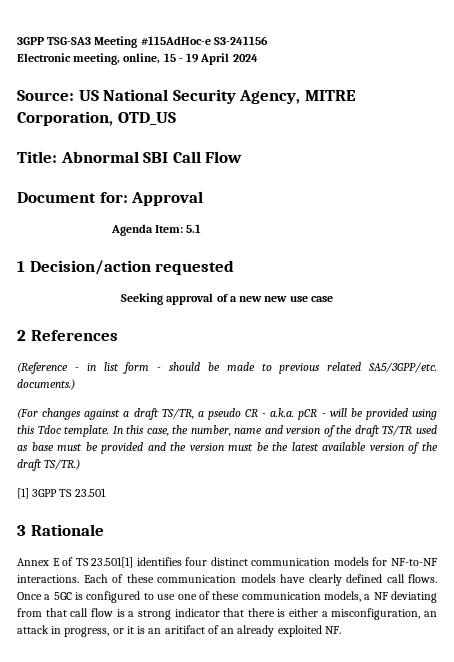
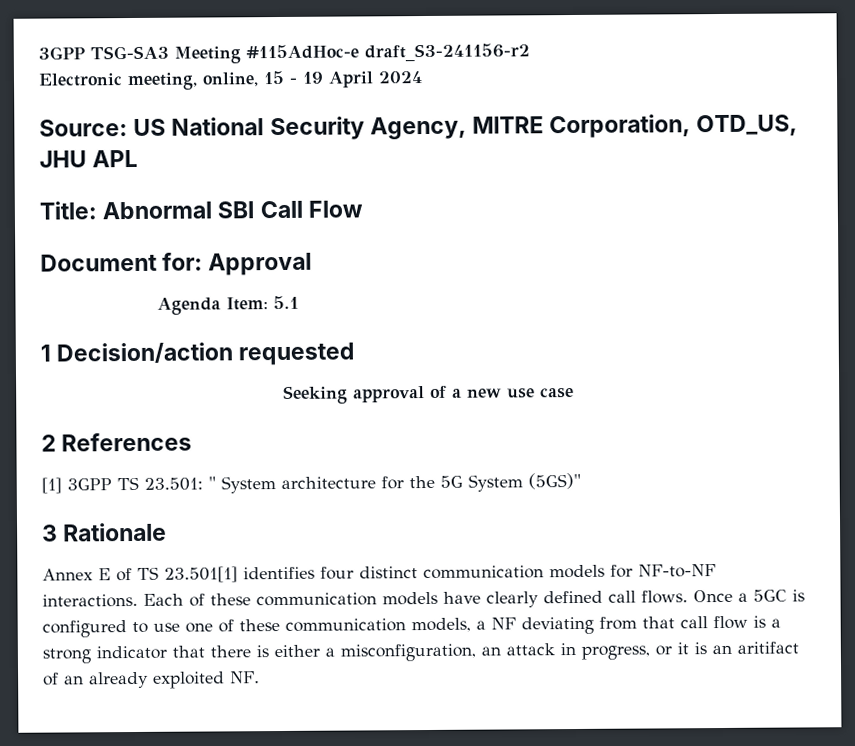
[213,36,268,45] S3-241156 -> [364,43,530,62] draft_S3-241156-r2
[117,112,176,125] OTD_US -> [696,114,799,137] [39,149,139,168] OTD_US, JHU APL
[264,296,288,302] new -> (502, 393) none
[17,362,437,374] [17,379,75,390] [17,408,437,420] [17,425,438,437] [17,442,439,454] [17,459,81,471] [17,488,106,499] (Reference - in list form - should be made to previous related SA5/3GPP/etc. documents.) // (For changes against a draft TS/TR, a pseudo CR - a.k.a. pCR - will be provided using this Tdoc template. In this case, the number, name and version of the draft TS/TR used as base must be provided and the version must be the latest available version of the draft TS/TR.) // [1] 3GPP TS 23.501 -> [41,472,581,494] [1] 3GPP TS 23.501: " System architecture for the 5G System (5GS)"

